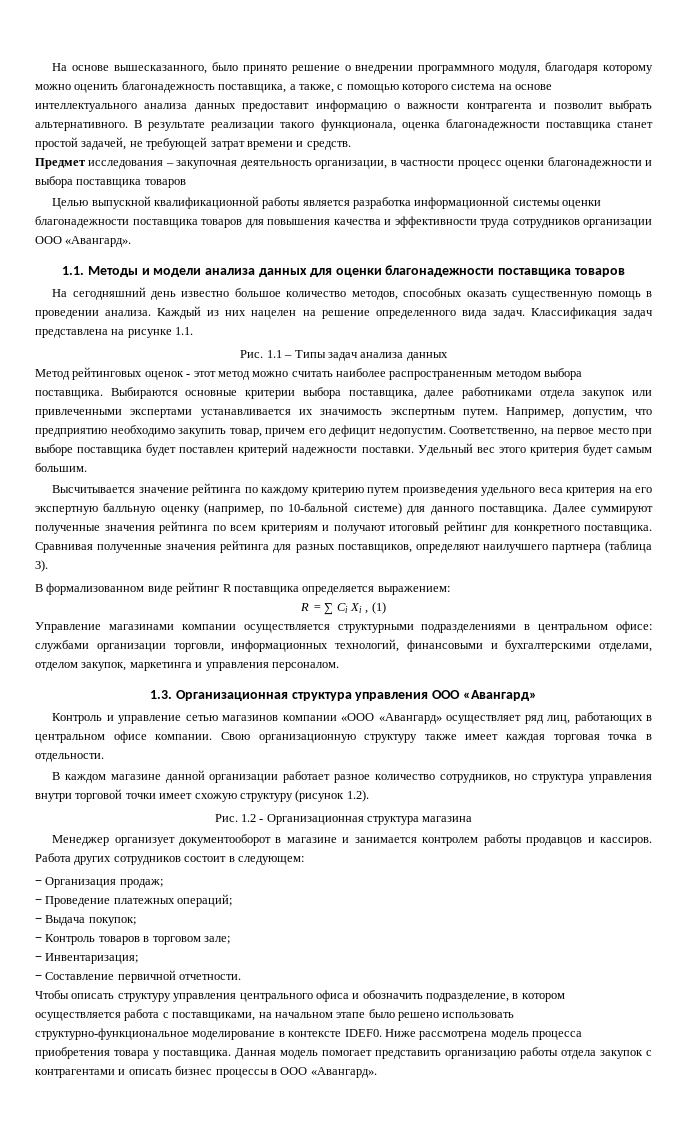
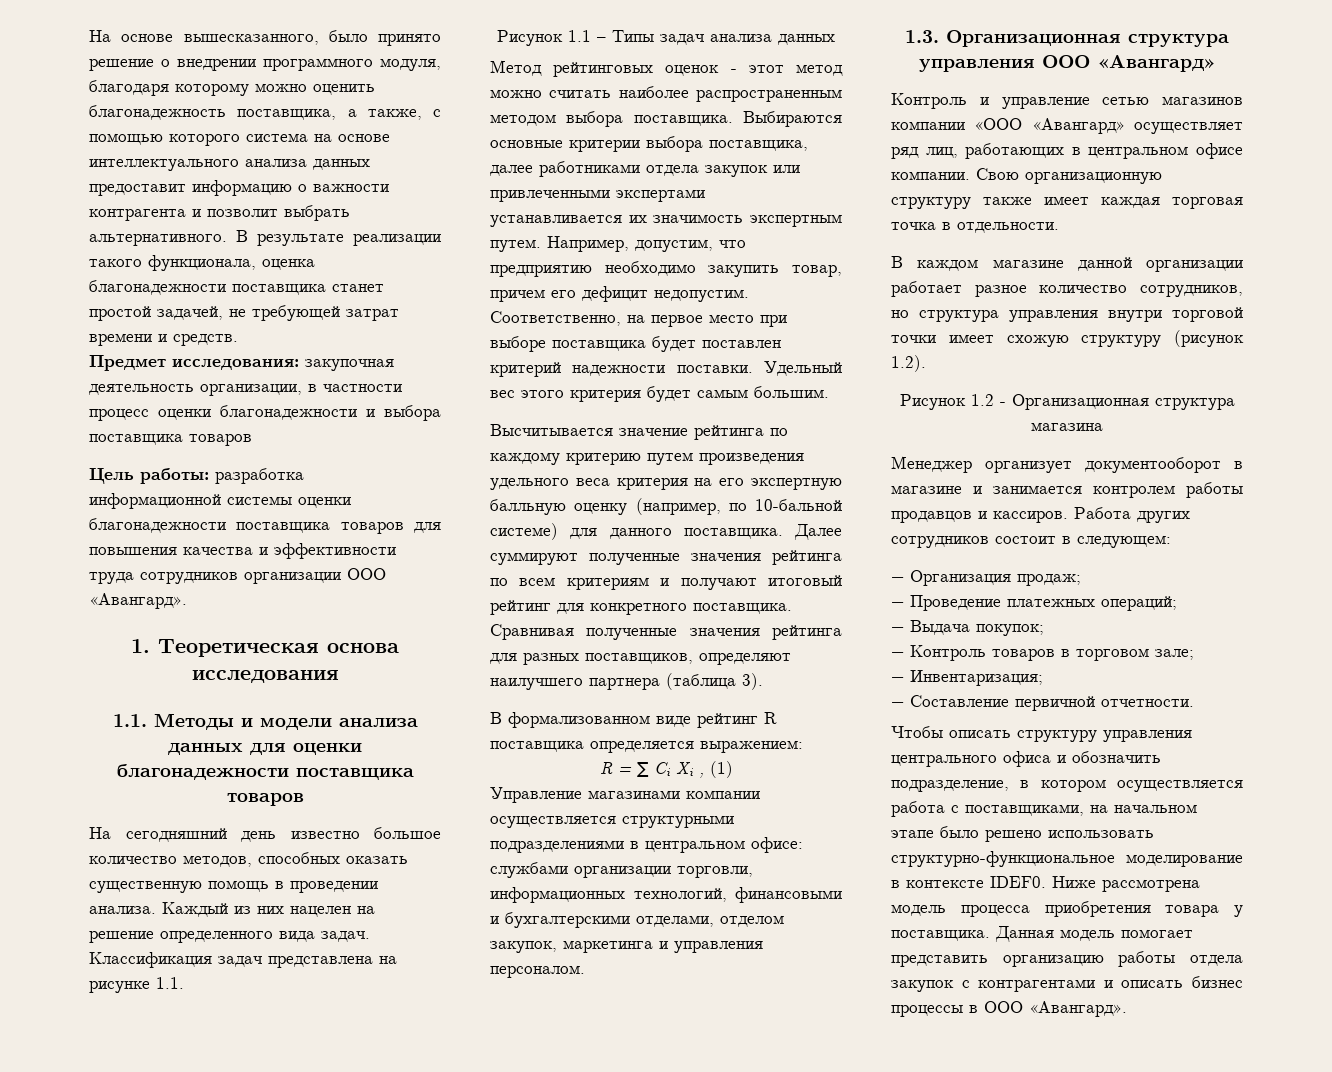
[88,160,174,169] исследования – -> [172,359,299,370] исследования:
[52,196,350,209] Целью выпускной квалификационной работы является -> [89,468,209,484] Цель работы:
(132, 241) none -> [131,639,399,657] [191,670,339,683] // 1. Теоретическая основа исследования
[240,350,264,358] Рис. -> [497,30,563,46] Рисунок
[214,814,238,822] Рис. -> [899,394,966,410] Рисунок

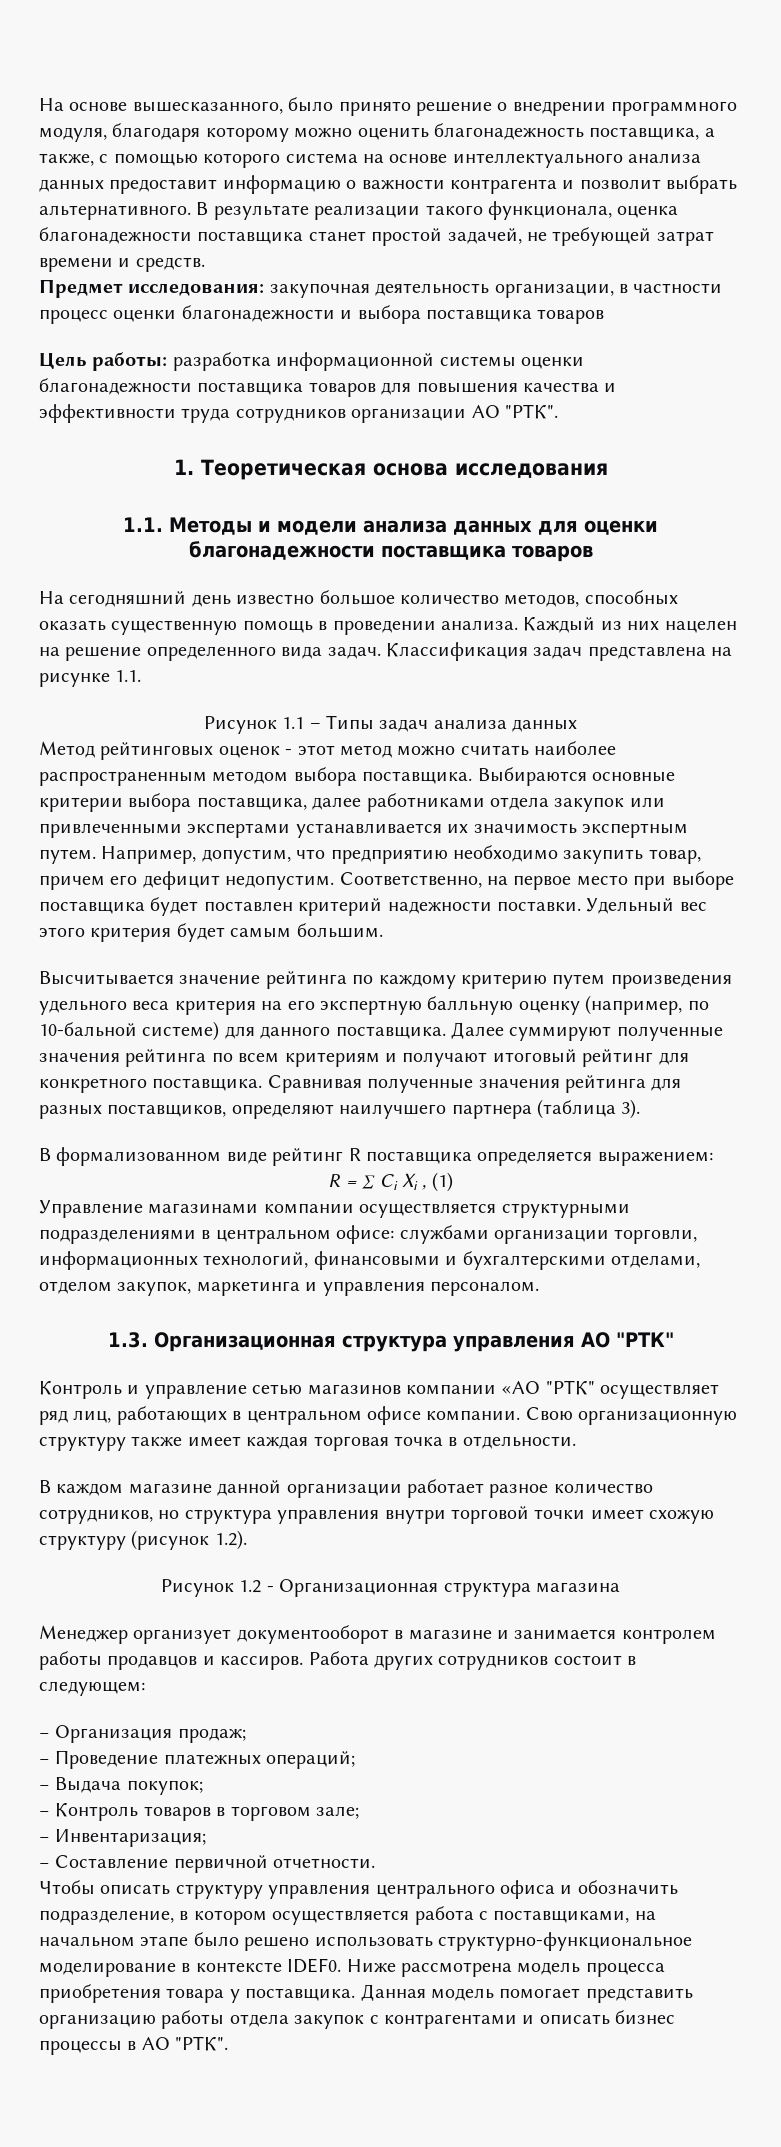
[347,568,386,580] [89,593,187,609] ООО «Авангард». -> [471,404,558,419] АО "РТК".
[1041,55,1216,72] ООО «Авангард» -> [580,1332,674,1348] АО "РТК"
[974,118,1125,134] «ООО «Авангард» -> [501,1380,595,1395] «АО "РТК"
[984,1001,1127,1017] ООО «Авангард». -> [141,2036,229,2051] АО "РТК".

